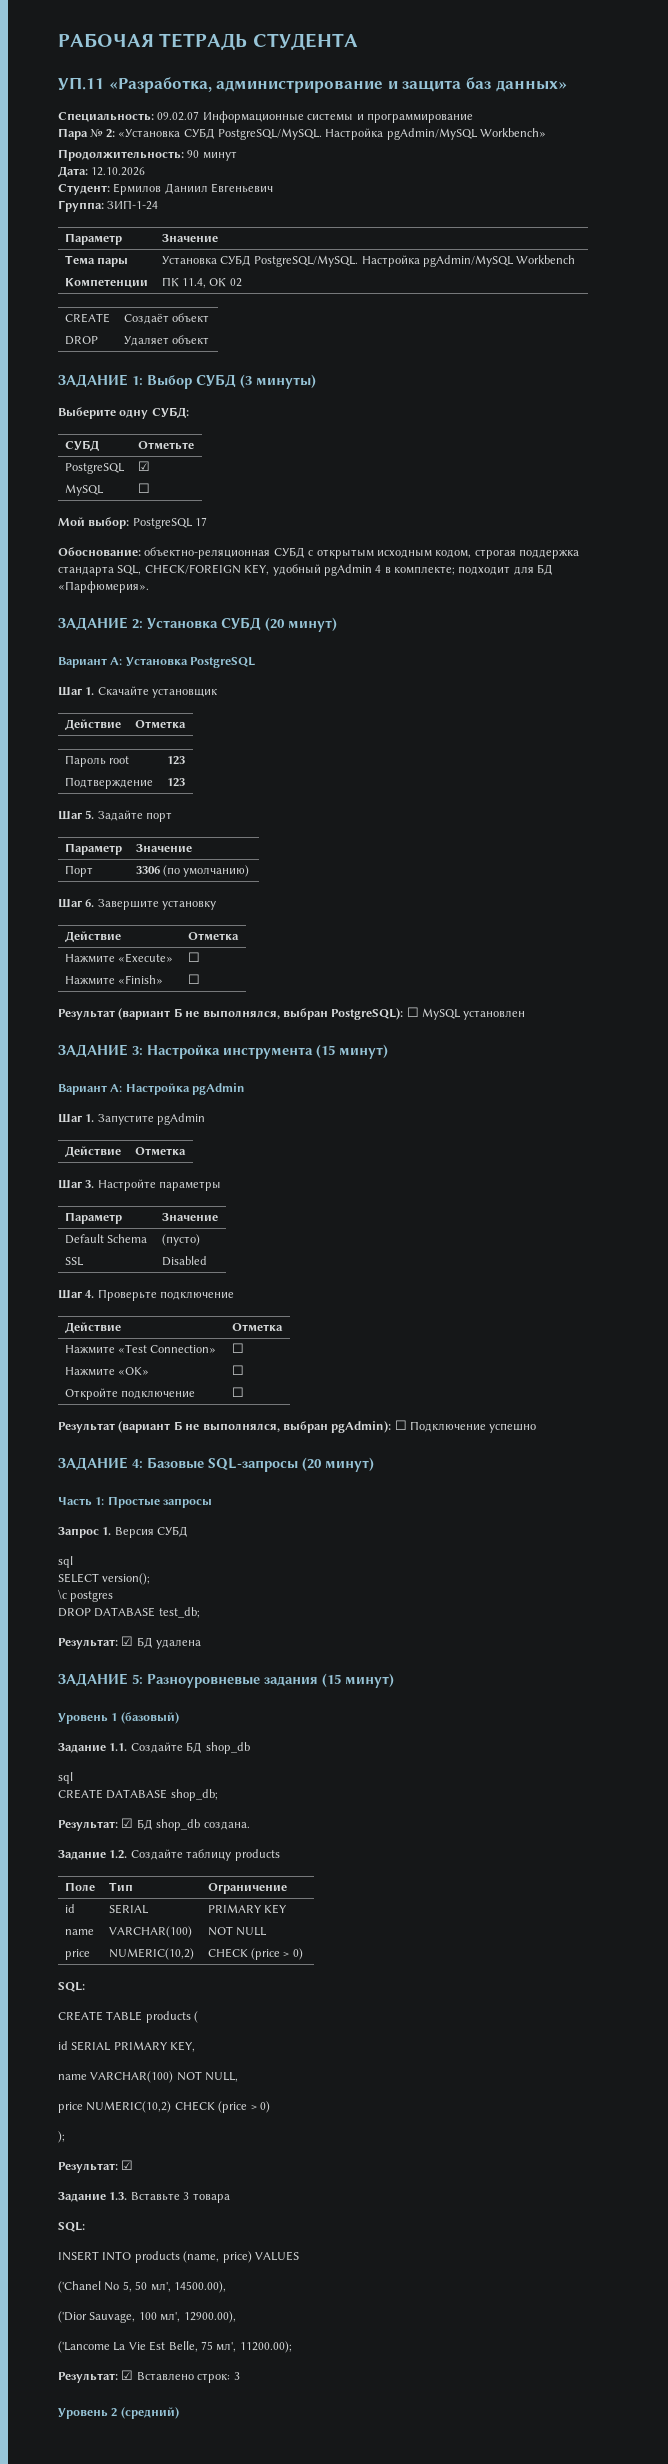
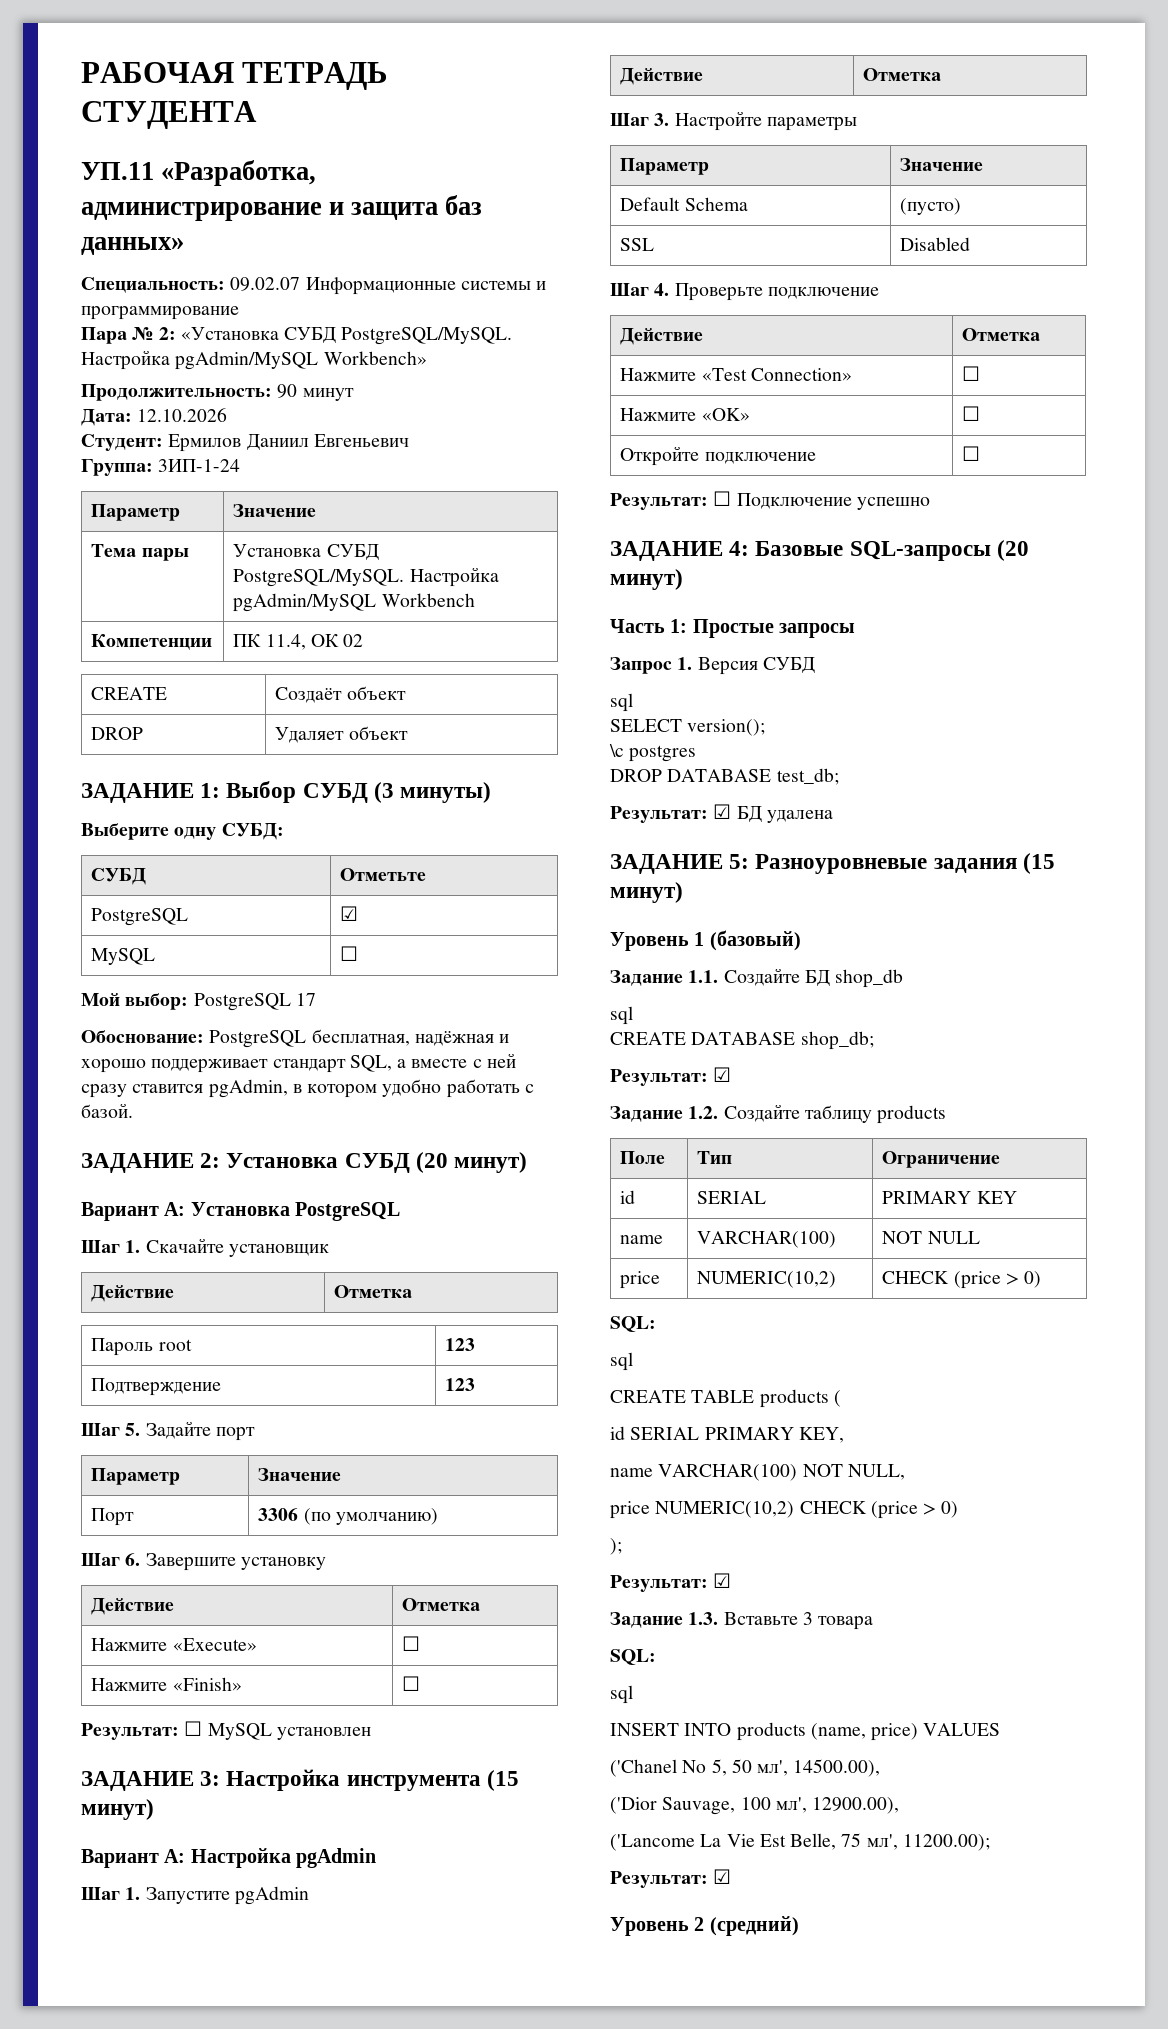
[107,200,159,210] ЗИП-1-24 -> [158,459,241,472] 3ИП-1-24
[144,547,579,559] [58,564,554,576] [58,581,149,593] объектно-реляционная СУБД с открытым исходным кодом, строгая поддержка стандарта SQL, CHECK/FOREIGN KEY, удобный pgAdmin 4 в комплекте; подходит для БД «Парфюмерия». -> [209,1029,510,1048] [81,1053,516,1073] [81,1079,534,1098] [81,1103,133,1118] PostgreSQL бесплатная, надёжная и хорошо поддерживает стандарт SQL, а вместе с ней сразу ставится pgAdmin, в котором удобно работать с базой.
[58,1008,404,1020] Результат (вариант Б не выполнялся, выбран PostgreSQL): -> [81,1723,179,1740] Результат:
[58,1421,392,1433] Результат (вариант Б не выполнялся, выбран pgAdmin): -> [610,493,708,510] Результат:
[136,1819,250,1831] БД shop_db создана. -> (732, 1074) none
(85, 1987) none -> [610,1352,633,1371] // sql
(85, 2227) none -> [610,1685,633,1704] // sql
[136,2372,240,2383] Вставлено строк: 3 -> (732, 1876) none

